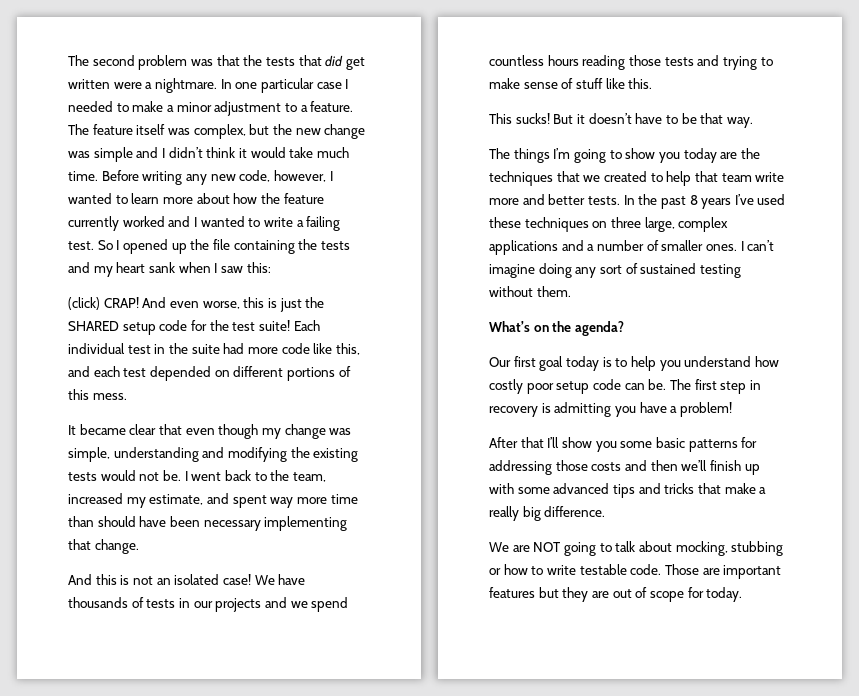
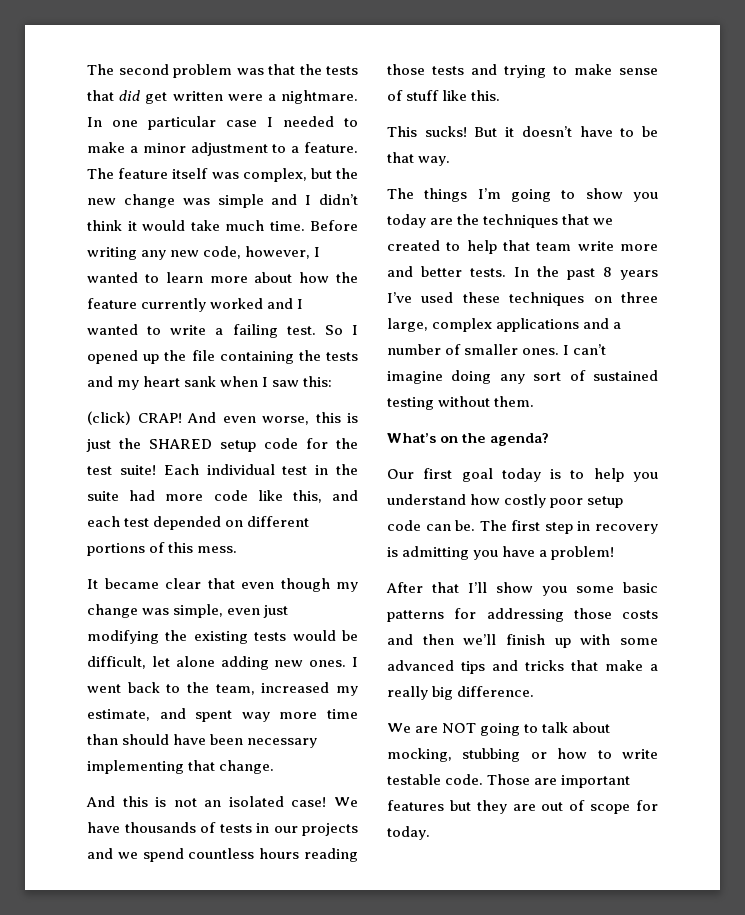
[113,447,225,462] understanding and -> [227,605,289,618] even just
[139,470,181,481] not be. -> [342,630,358,641] [87,656,347,670] be difficult, let alone adding new ones.

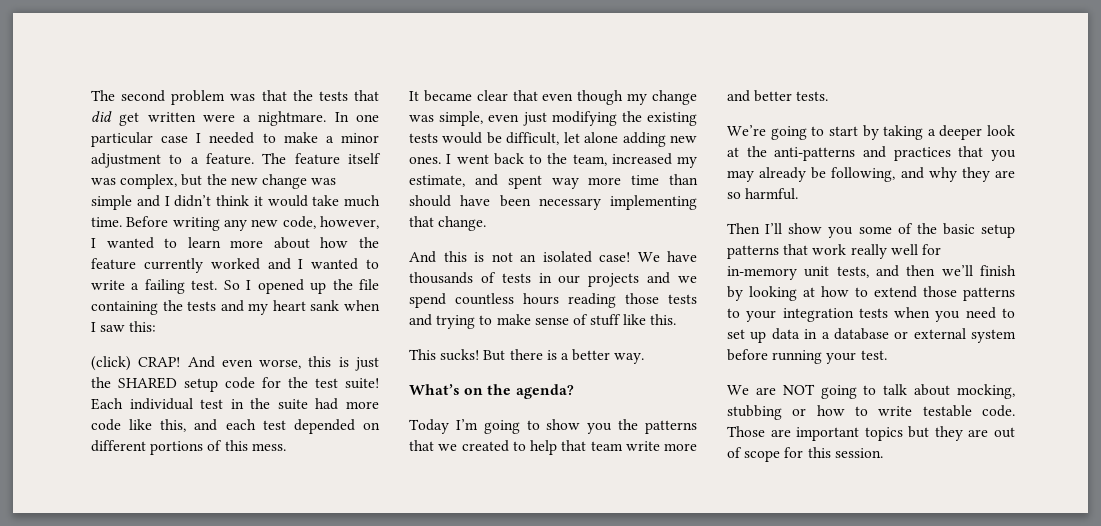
[505,126,658,137] [387,152,451,166] [387,188,468,202] it doesn’t have to be that way. // The things -> [509,349,645,364] [409,384,574,399] [409,419,449,434] there is a better way. // What’s on the agenda? // Today
[387,214,559,228] today are the techniques -> [618,419,697,434] the patterns
[514,266,658,280] [387,292,658,306] [387,318,622,332] [387,344,607,355] [387,370,658,384] [387,396,535,410] [387,433,550,446] [387,468,658,482] [387,494,624,508] [387,520,658,534] [387,546,615,560] [386,582,658,596] [387,608,658,622] [387,634,658,648] [387,660,658,674] [387,686,535,700] In the past 8 years I’ve used these techniques on three large, complex applications and a number of smaller ones. I can’t imagine doing any sort of sustained testing without them. // What’s on the agenda? // Our first goal today is to help you understand how costly poor setup code can be. The first step in recovery is admitting you have a problem! // After that I’ll show you some basic patterns for addressing those costs and then we’ll finish up with some advanced tips and tricks that make a really big difference. -> [727,125,1015,140] [727,146,1016,161] [727,167,1015,182] [727,188,799,200] [727,223,1015,238] [727,244,941,259] [727,265,1016,280] [727,286,1015,301] [727,307,1015,322] [727,328,1016,343] [727,349,887,364] // We’re going to start by taking a deeper look at the anti-patterns and practices that you may already be following, and why they are so harmful. // Then I’ll show you some of the basic setup patterns that work really well for in-memory unit tests, and then we’ll finish by looking at how to extend those patterns to your integration tests when you need to set up data in a database or external system before running your test.
[387,800,444,811] features -> [864,427,903,441] topics
[387,826,430,840] today. -> [807,447,883,458] this session.

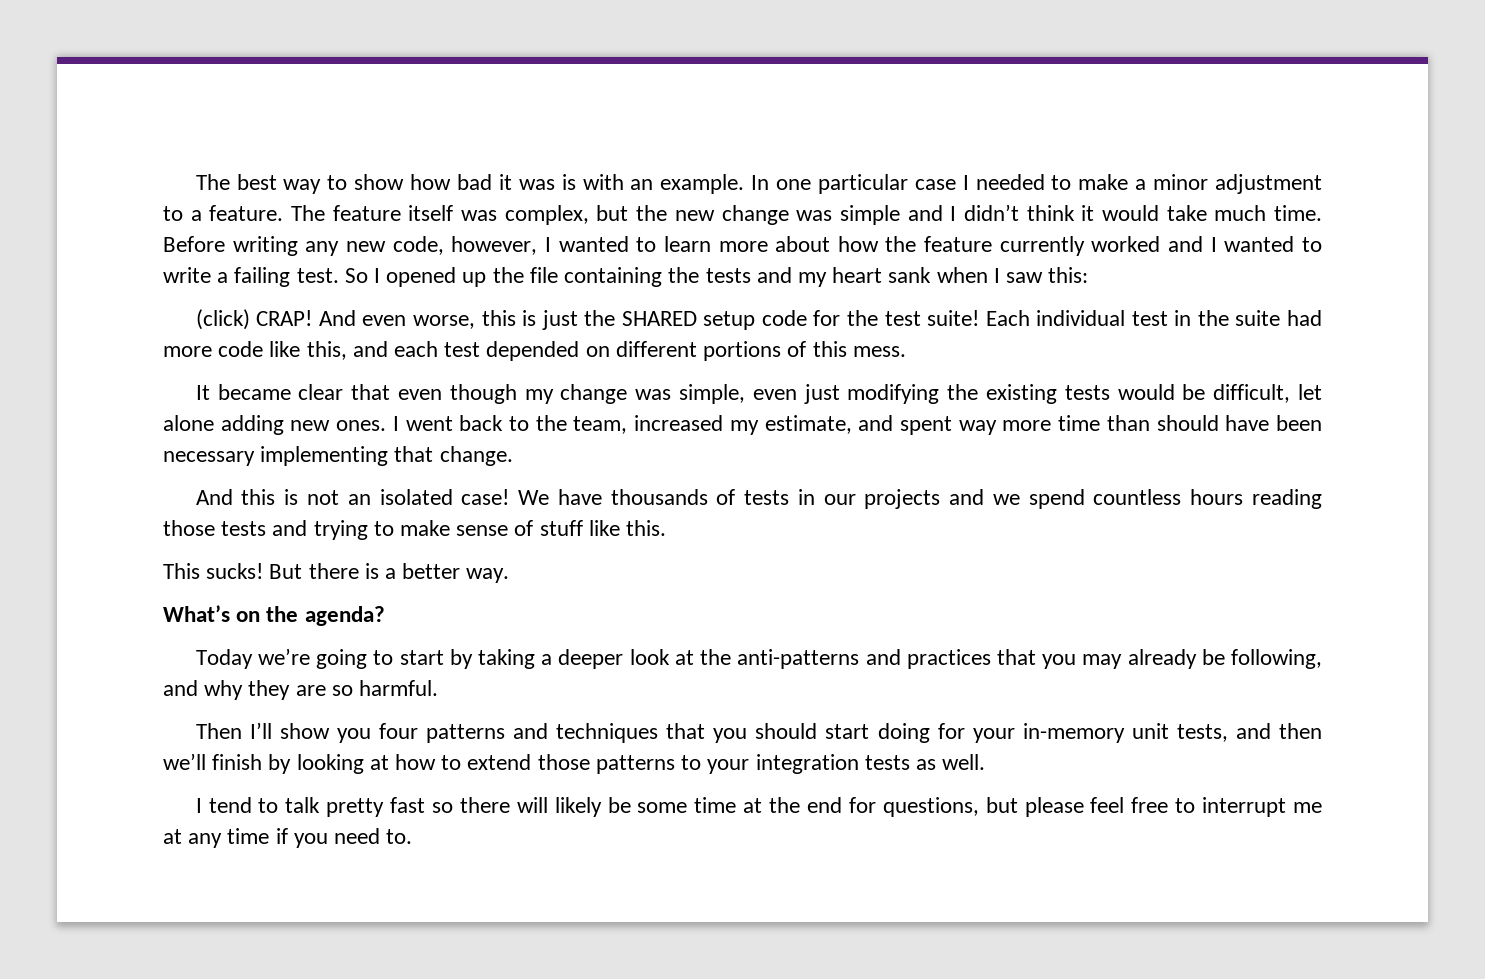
[91,90,379,105] [91,111,327,126] The second problem was that the tests that did get written were a nightmare. -> [195,174,745,194] The best way to show how bad it was is with an example.
[455,419,697,434] [409,440,697,455] [727,90,829,102] [727,125,766,136] I’m going to show you the patterns that we created to help that team write more and better tests. // We’re -> [257,648,310,665] we’re
[858,223,1015,238] [727,244,941,259] some of the basic setup patterns that work really well for -> [378,723,1015,743] four patterns and techniques that you should start doing for your
[894,307,1015,322] [727,328,1016,343] [727,349,887,364] [727,384,1015,399] [727,405,1015,420] [727,426,1015,441] [727,447,883,462] when you need to set up data in a database or external system before running your test. // We are NOT going to talk about mocking, stubbing or how to write testable code. Those are important topics but they are out of scope for this session. -> [915,754,986,770] [195,797,1323,817] [163,828,413,848] as well. // I tend to talk pretty fast so there will likely be some time at the end for questions, but please feel free to interrupt me at any time if you need to.

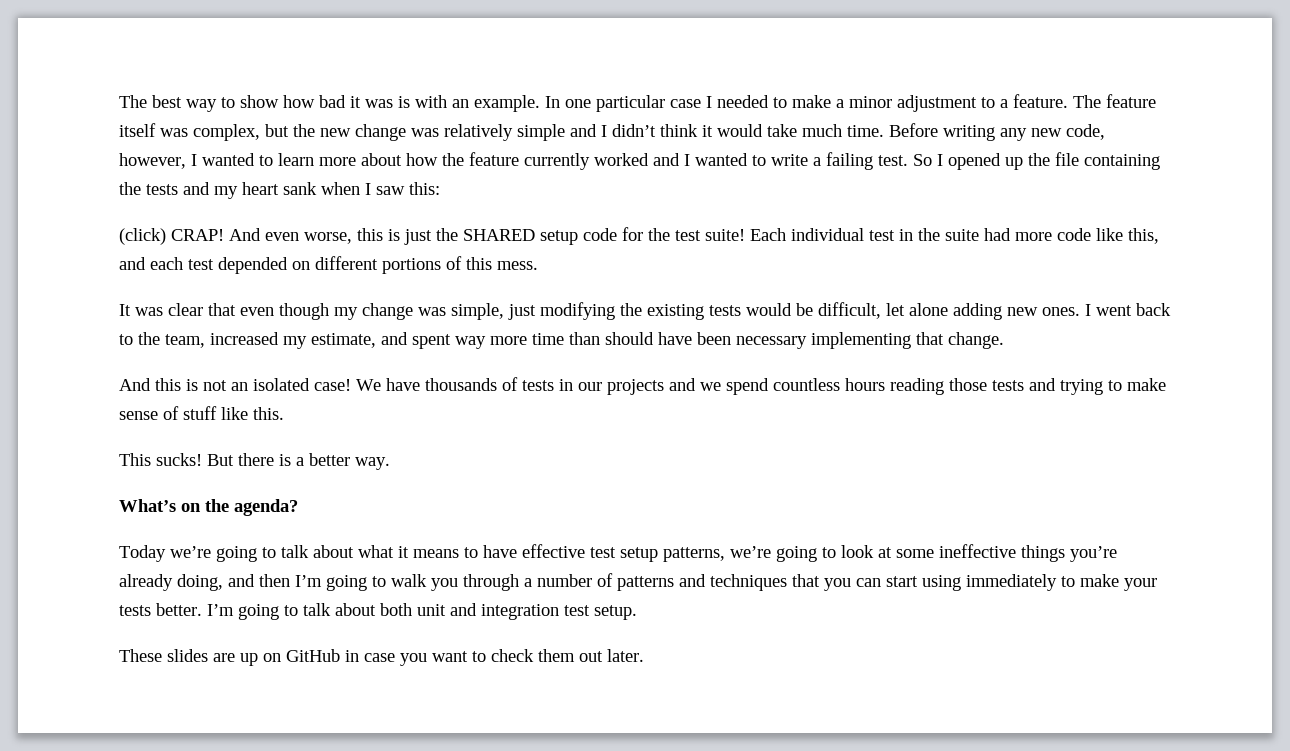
(833, 215) none -> [444,124,513,141] relatively
[217,384,291,400] became -> [135,307,163,316] was
[752,389,797,400] even -> (504, 311) none
[399,649,1322,669] [163,680,439,700] [195,722,418,743] start by taking a deeper look at the anti-patterns and practices that you may already be following, and why they are so harmful. // Then I’ll show you four -> [281,544,1117,562] [119,573,613,591] talk about what it means to have effective test setup patterns, we’re going to look at some ineffective things you’re already doing, and then I’m going to walk you through a number of
[755,723,1322,743] [163,753,986,774] [195,797,1323,817] [163,828,413,848] should start doing for your in-memory unit tests, and then we’ll finish by looking at how to extend those patterns to your integration tests as well. // I tend to talk pretty fast so there will likely be some time at the end for questions, but please feel free to interrupt me at any time if you need to. -> [856,574,1157,591] [119,603,637,620] [119,649,644,666] can start using immediately to make your tests better. I’m going to talk about both unit and integration test setup. // These slides are up on GitHub in case you want to check them out later.

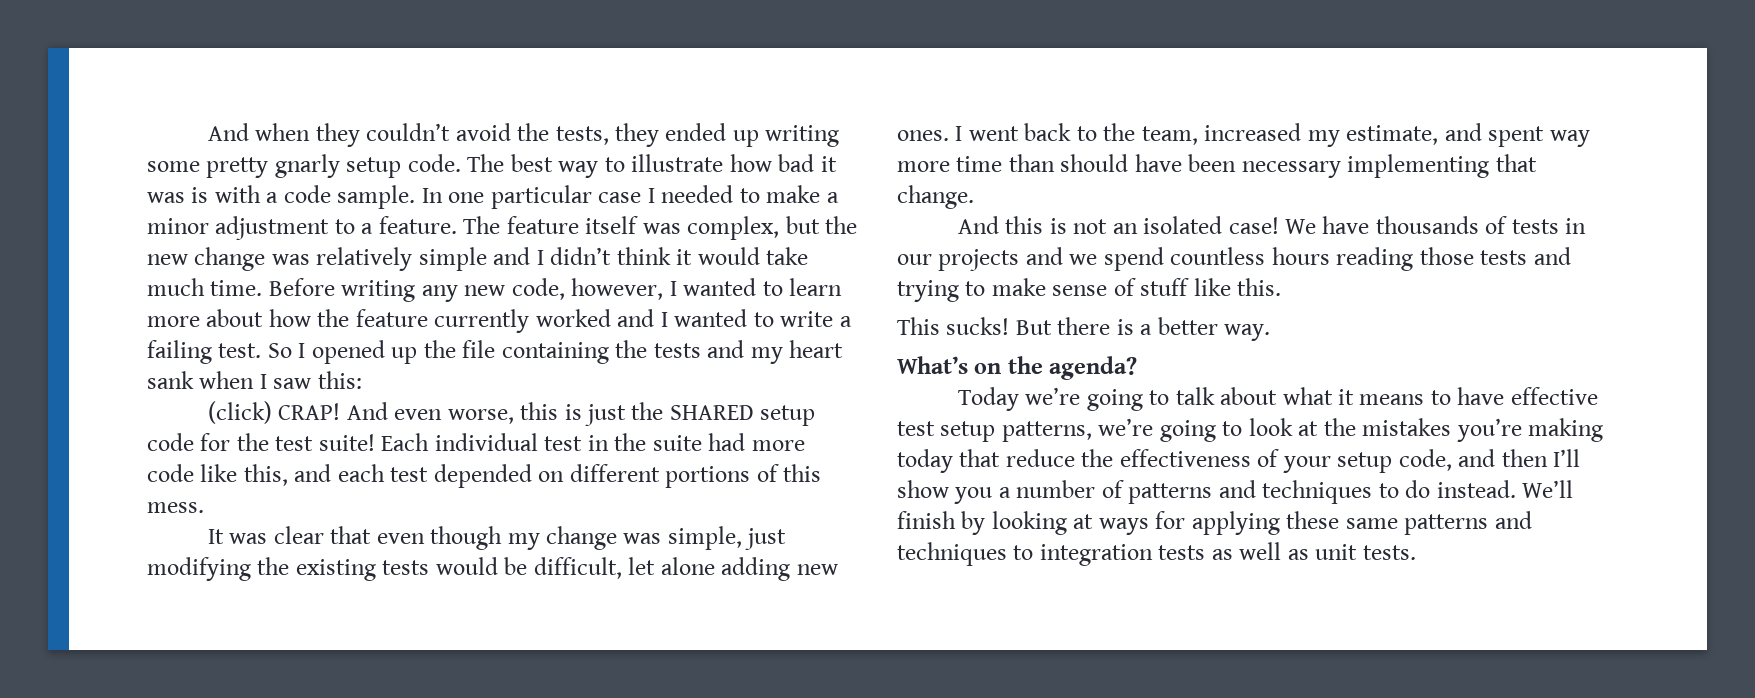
(119, 101) none -> [207,123,840,147] [147,154,461,178] And when they couldn’t avoid the tests, they ended up writing some pretty gnarly setup code.
[240,95,279,108] show -> [631,154,724,172] illustrate
[452,95,540,112] an example. -> [266,185,416,209] a code sample.
[896,544,1117,562] [119,574,519,591] some ineffective things you’re already doing, and then I’m going to walk you through -> [1323,418,1604,442] [897,449,1581,473] [897,480,993,504] the mistakes you’re making today that reduce the effectiveness of your setup code, and then I’ll show you
[792,574,1157,591] [119,603,637,620] [119,649,644,666] that you can start using immediately to make your tests better. I’m going to talk about both unit and integration test setup. // These slides are up on GitHub in case you want to check them out later. -> [1378,480,1574,498] [897,511,1532,535] [897,542,1416,566] to do instead. We’ll finish by looking at ways for applying these same patterns and techniques to integration tests as well as unit tests.

